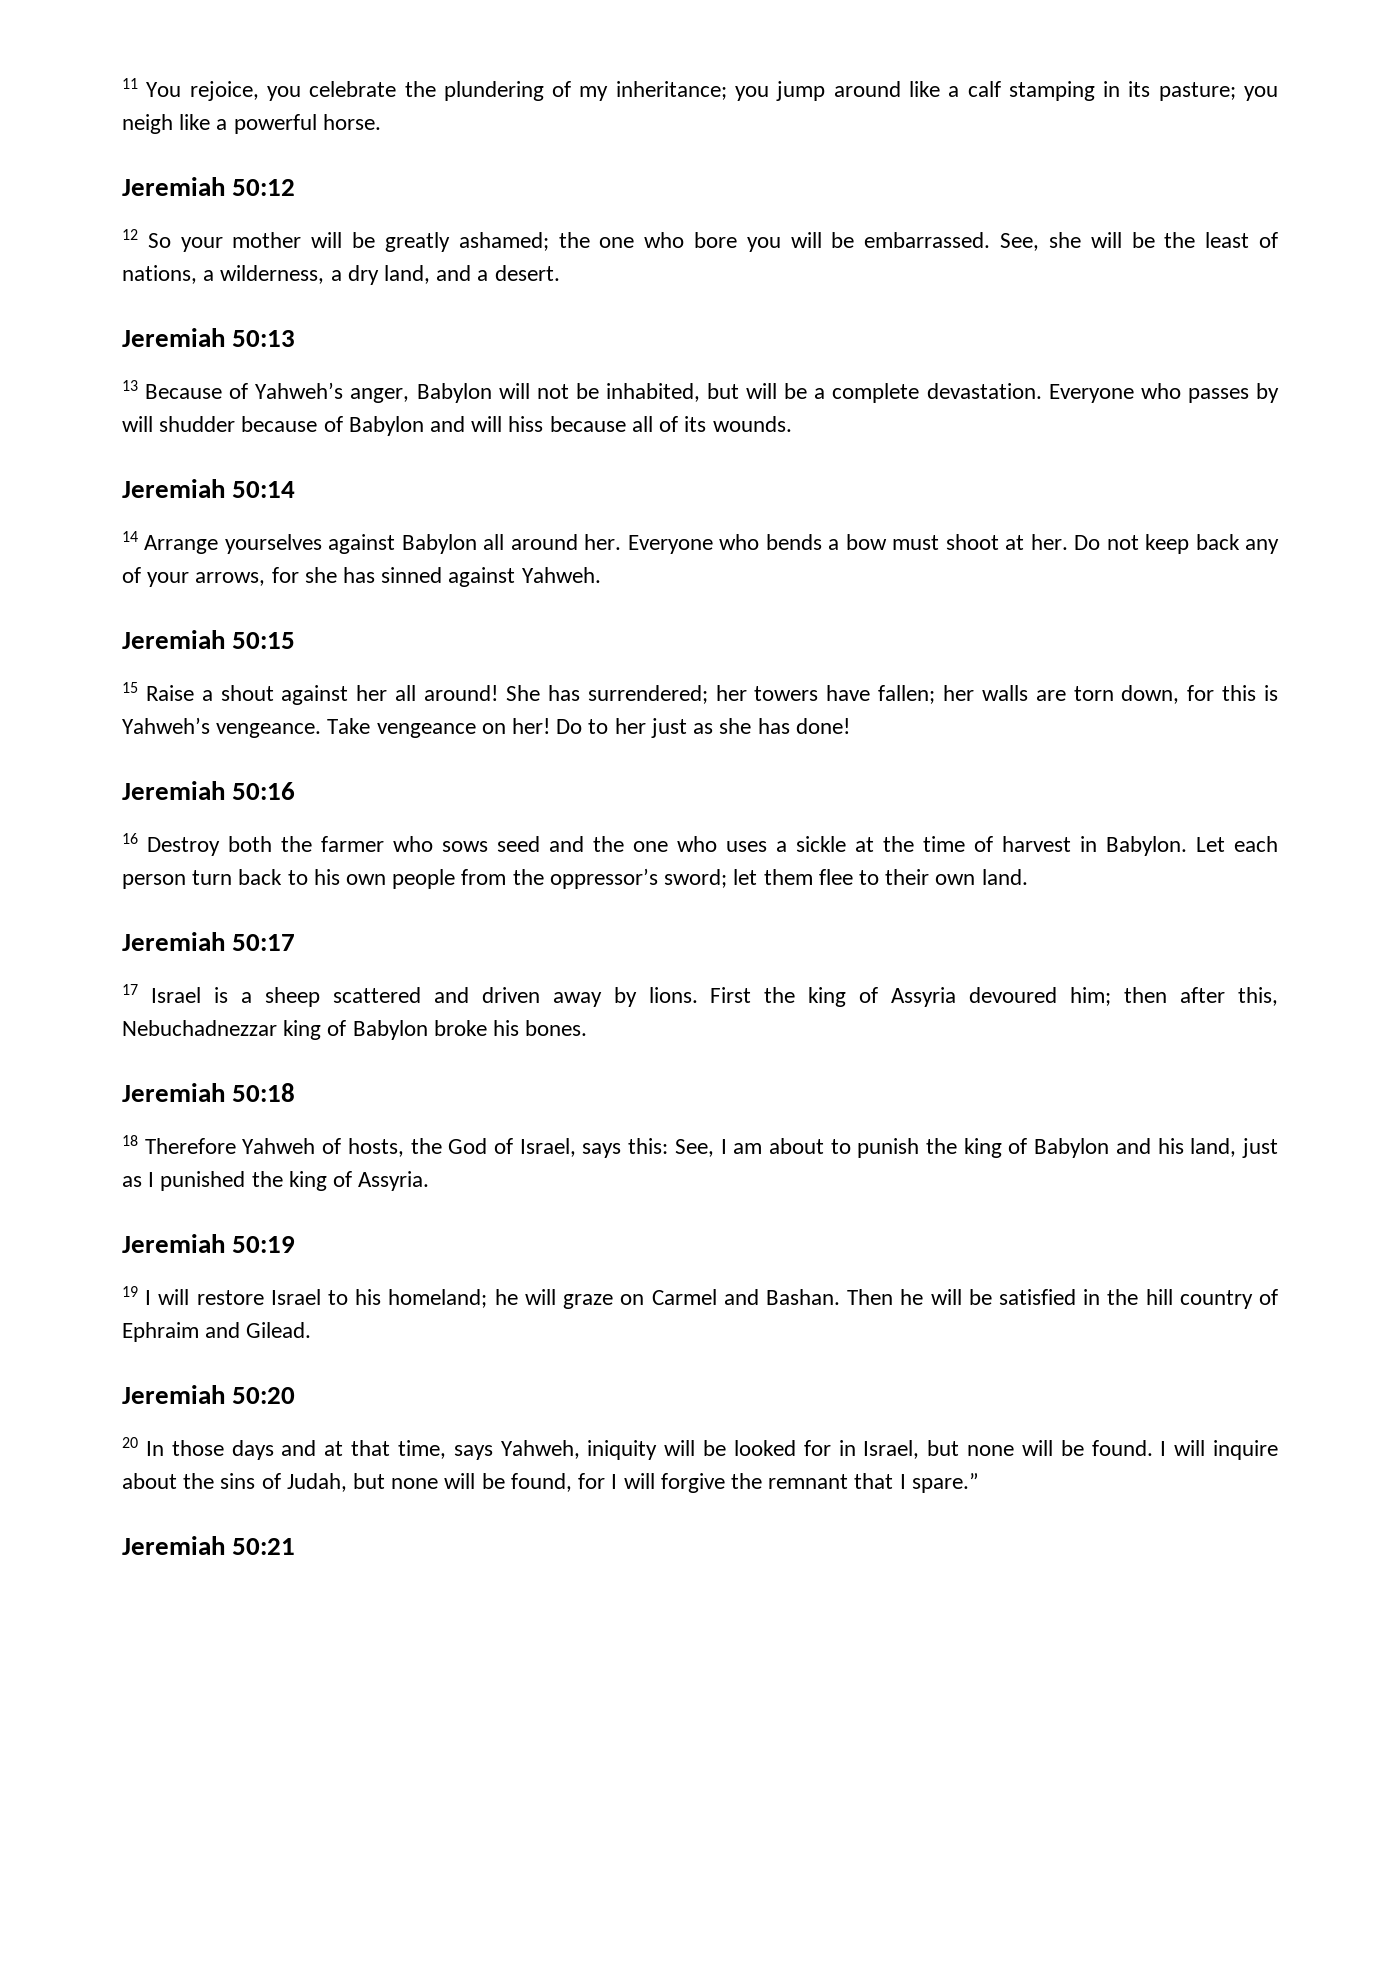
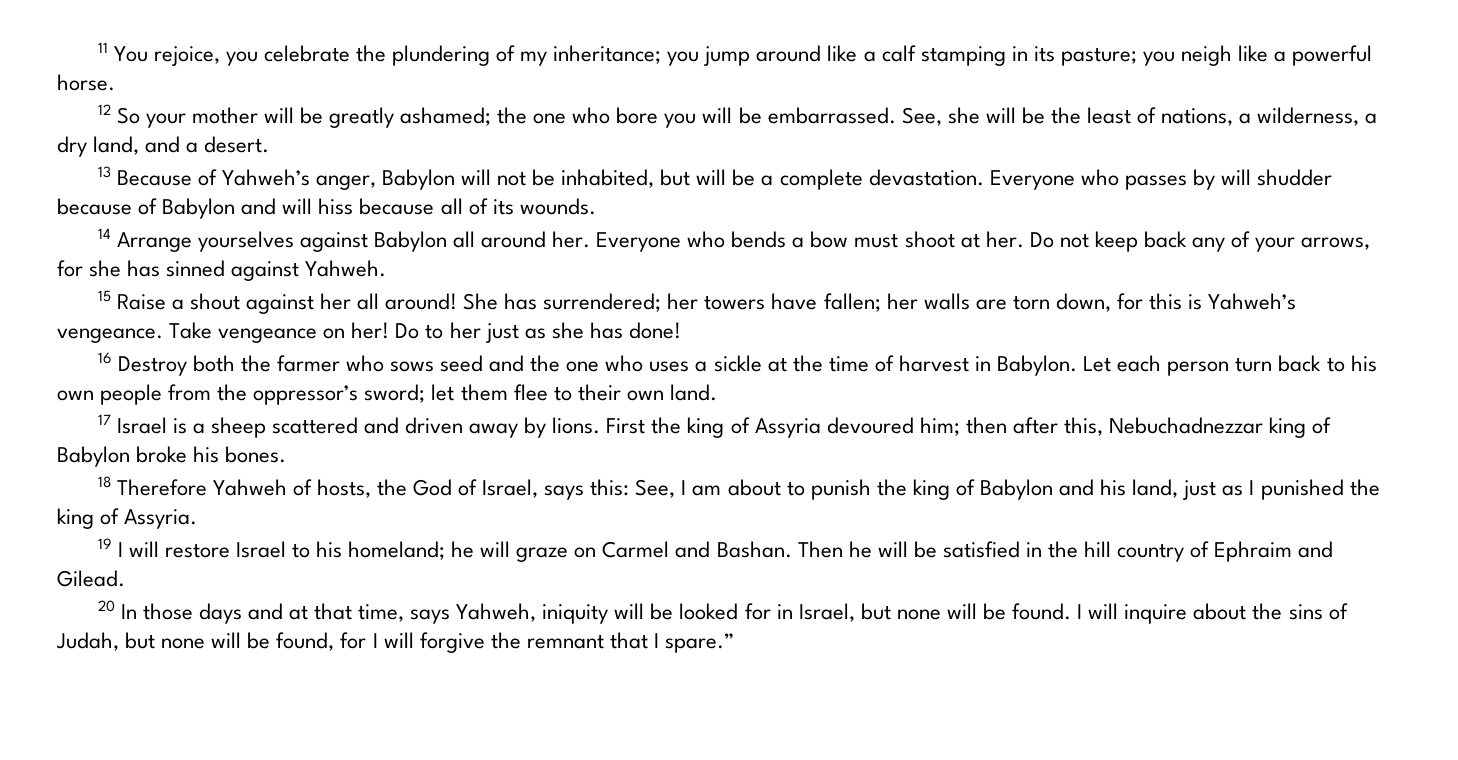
[122,177,296,196] // Jeremiah 50:12 -> (115, 82) none
[122,328,296,347] // Jeremiah 50:13 -> (270, 144) none
[122,479,296,498] // Jeremiah 50:14 -> (596, 206) none
[122,630,296,649] // Jeremiah 50:15 -> (387, 268) none
[122,781,296,800] // Jeremiah 50:16 -> (681, 330) none
[122,932,296,951] // Jeremiah 50:17 -> (717, 392) none
[122,1083,296,1102] // Jeremiah 50:18 -> (287, 454) none
[122,1234,296,1253] // Jeremiah 50:19 -> (198, 519) none
[122,1385,296,1404] // Jeremiah 50:20 -> (125, 578) none
[122,1536,296,1555] // Jeremiah 50:21 -> (735, 643) none

